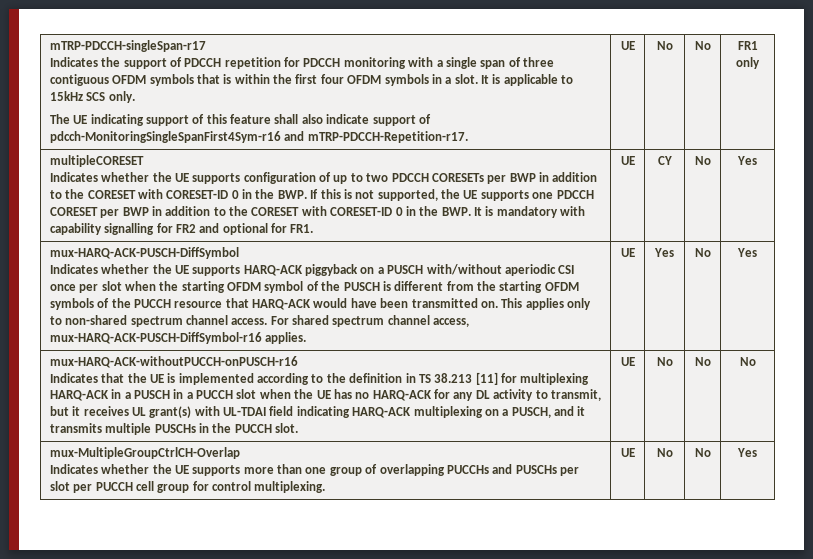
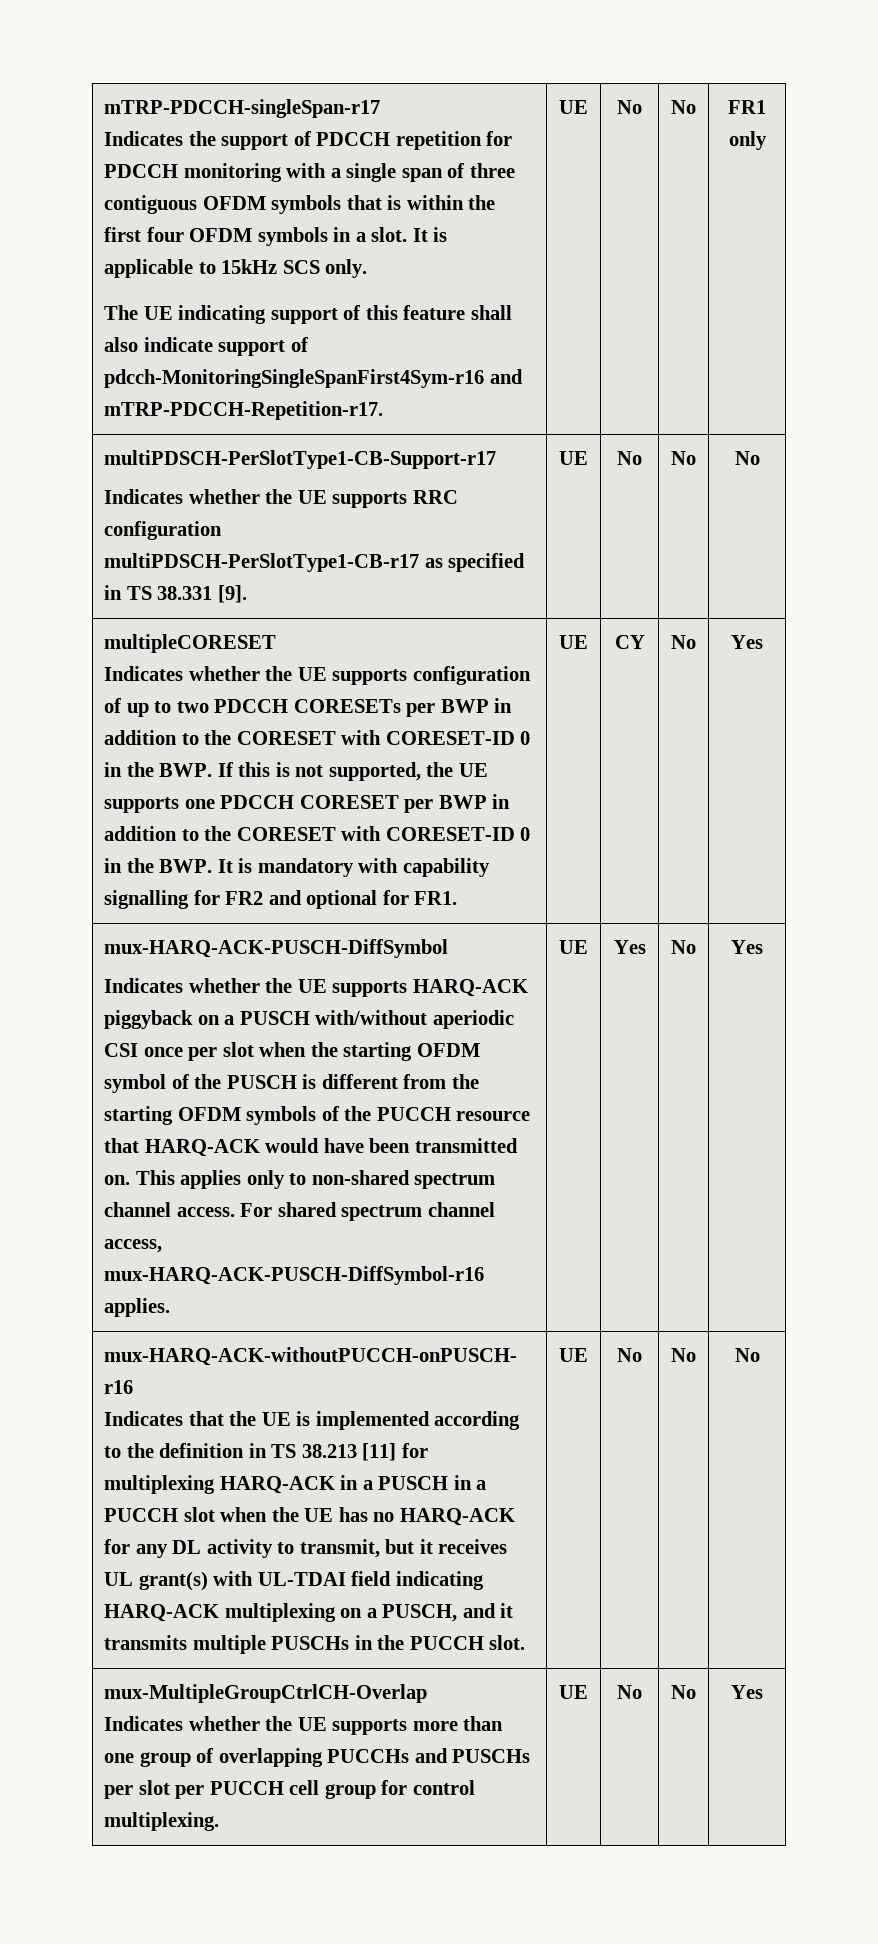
(760, 63) none -> [104,450,497,469] [104,489,458,508] [104,521,223,540] [104,553,526,572] [104,585,247,603] [559,451,588,465] [617,451,642,465] [671,451,696,465] [734,451,760,465] // multiPDSCH-PerSlotType1-CB-Support-r17 // Indicates whether the UE supports RRC configuration multiPDSCH-PerSlotType1-CB-r17 as specified in TS 38.331 [9]. | UE | No | No | No

